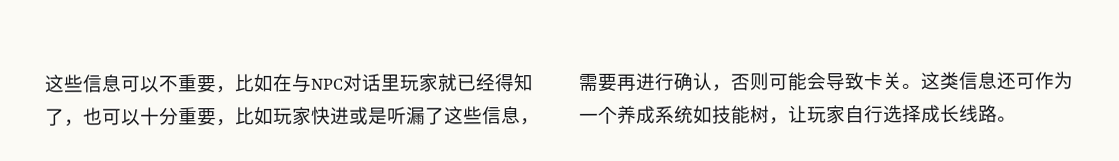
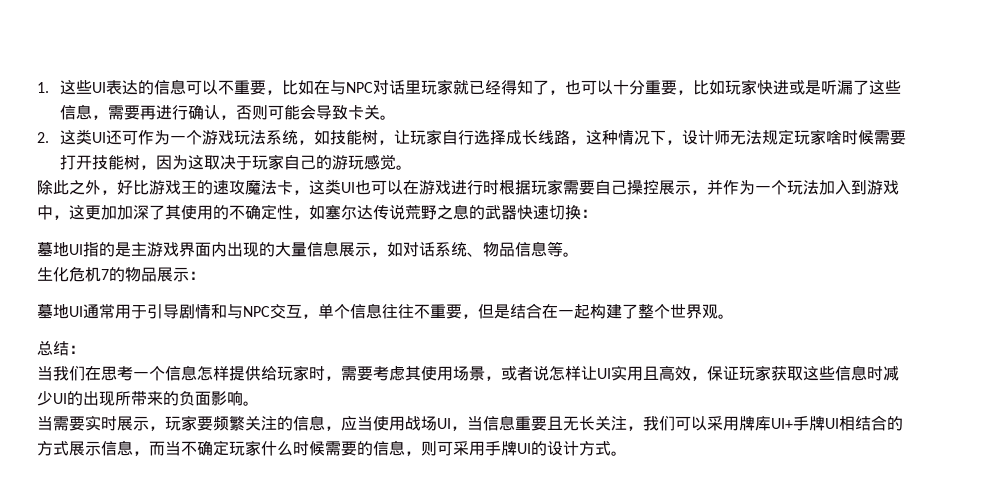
[44,74,84,93] 这些 -> [37,80,154,95] 1.这些UI表达的
[920,71,1074,90] [579,105,694,124] 这类信息还可作为一个养成系统 -> [37,129,314,145] // 2.这类UI还可作为一个游戏玩法系统，
(998, 113) none -> [569,129,906,145] [59,154,412,170] [37,179,899,195] [37,204,597,220] [37,241,579,257] [37,266,205,282] [37,303,734,319] [37,341,85,356] [37,365,899,381] [37,390,259,406] [37,415,903,431] [37,440,611,456] ，这种情况下，设计师无法规定玩家啥时候需要打开技能树，因为这取决于玩家自己的游玩感觉。 // 除此之外，好比游戏王的速攻魔法卡，这类UI也可以在游戏进行时根据玩家需要自己操控展示，并作为一个玩法加入到游戏中，这更加加深了其使用的不确定性，如塞尔达传说荒野之息的武器快速切换： // 墓地UI指的是主游戏界面内出现的大量信息展示，如对话系统、物品信息等。 // 生化危机7的物品展示： // 墓地UI通常用于引导剧情和与NPC交互，单个信息往往不重要，但是结合在一起构建了整个世界观。 // 总结： // 当我们在思考一个信息怎样提供给玩家时，需要考虑其使用场景，或者说怎样让UI实用且高效，保证玩家获取这些信息时减少UI的出现所带来的负面影响。 // 当需要实时展示，玩家要频繁关注的信息，应当使用战场UI，当信息重要且无长关注，我们可以采用牌库UI+手牌UI相结合的方式展示信息，而当不确定玩家什么时候需要的信息，则可采用手牌UI的设计方式

